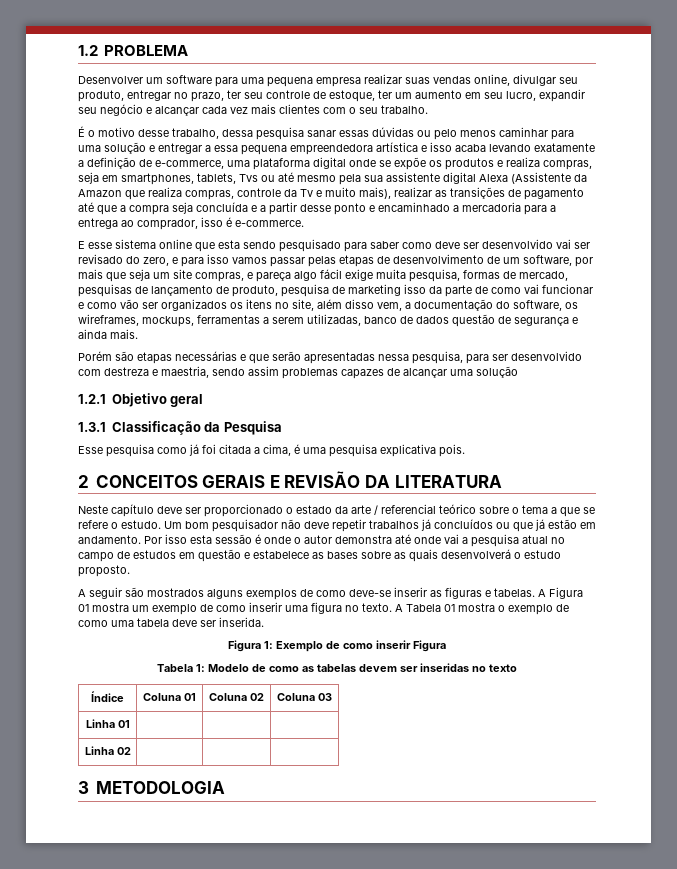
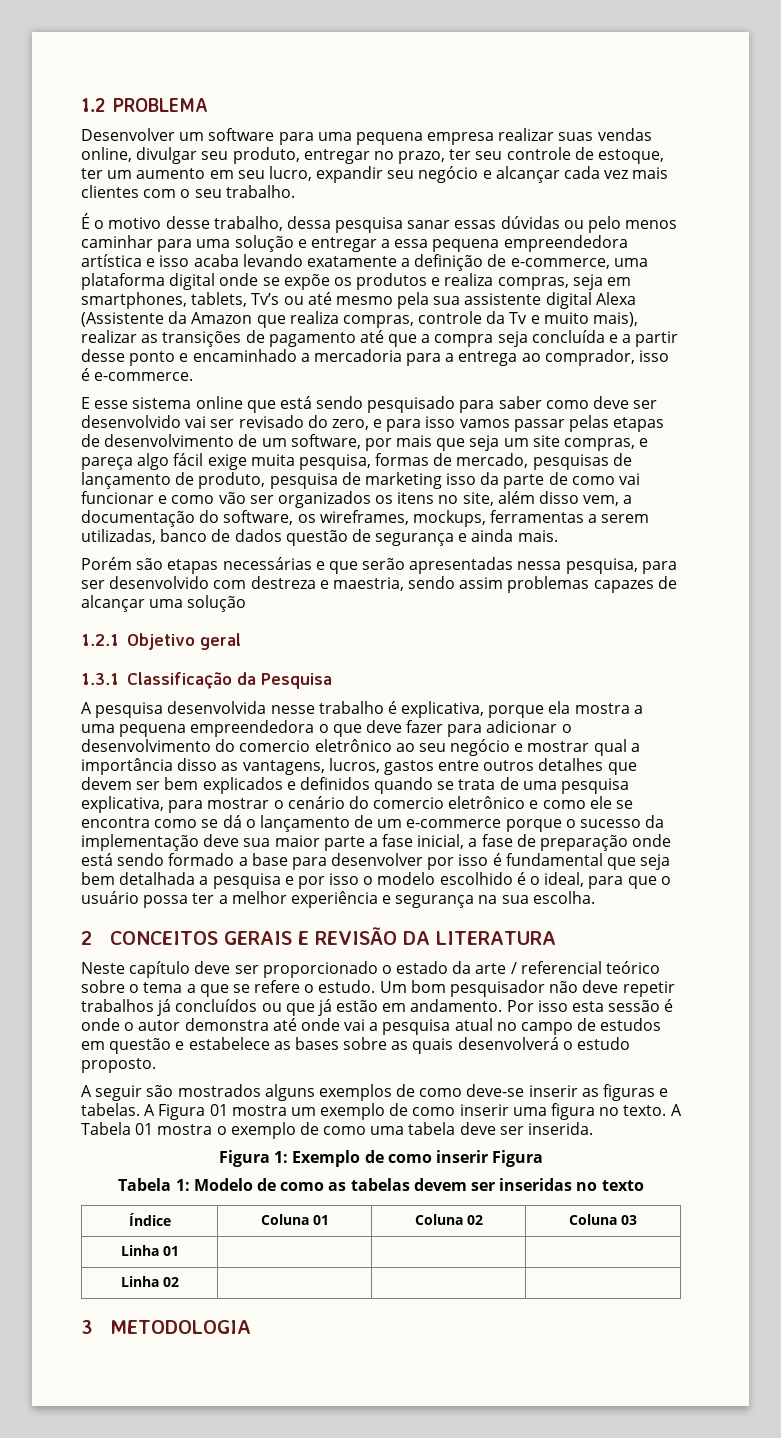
[239,174,258,182] Tvs -> [251,293,280,305] Tv’s
[218,240,240,249] esta -> [279,396,312,409] está
[78,444,465,457] Esse pesquisa como já foi citada a cima, é uma pesquisa explicativa pois. -> [81,701,643,718] [81,720,572,737] [81,739,640,756] [81,758,637,775] [81,777,630,794] [81,796,634,813] [81,815,665,832] [81,834,672,851] [81,853,671,870] [81,872,671,889] [81,891,595,908] A pesquisa desenvolvida nesse trabalho é explicativa, porque ela mostra a uma pequena empreendedora o que deve fazer para adicionar o desenvolvimento do comercio eletrônico ao seu negócio e mostrar qual a importância disso as vantagens, lucros, gastos entre outros detalhes que devem ser bem explicados e definidos quando se trata de uma pesquisa explicativa, para mostrar o cenário do comercio eletrônico e como ele se encontra como se dá o lançamento de um e-commerce porque o sucesso da implementação deve sua maior parte a fase inicial, a fase de preparação onde está sendo formado a base para desenvolver por isso é fundamental que seja bem detalhada a pesquisa e por isso o modelo escolhido é o ideal, para que o usuário possa ter a melhor experiência e segurança na sua escolha.

